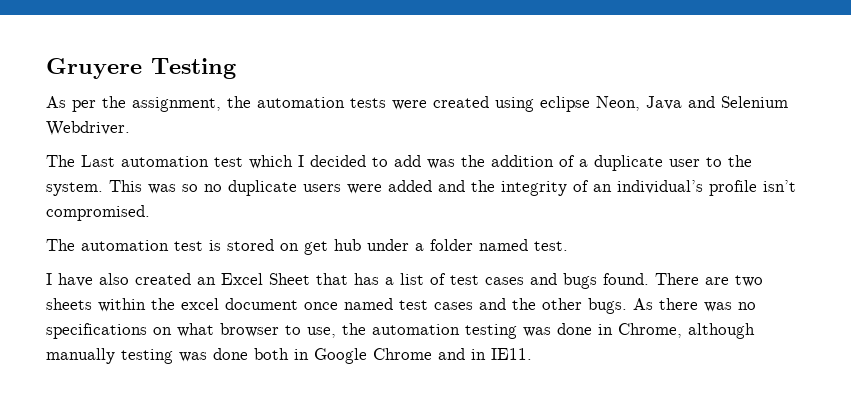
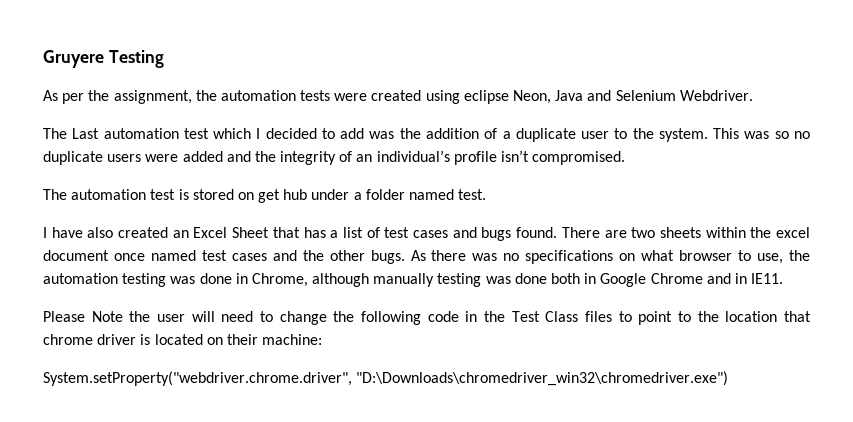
(532, 354) none -> [43,311,811,325] [43,334,323,345] [43,371,729,386] // Please Note the user will need to change the following code in the Test Class files to point to the location that chrome driver is located on their machine: // System.setProperty("webdriver.chrome.driver", "D:\Downloads\chromedriver_win32\chromedriver.exe")

